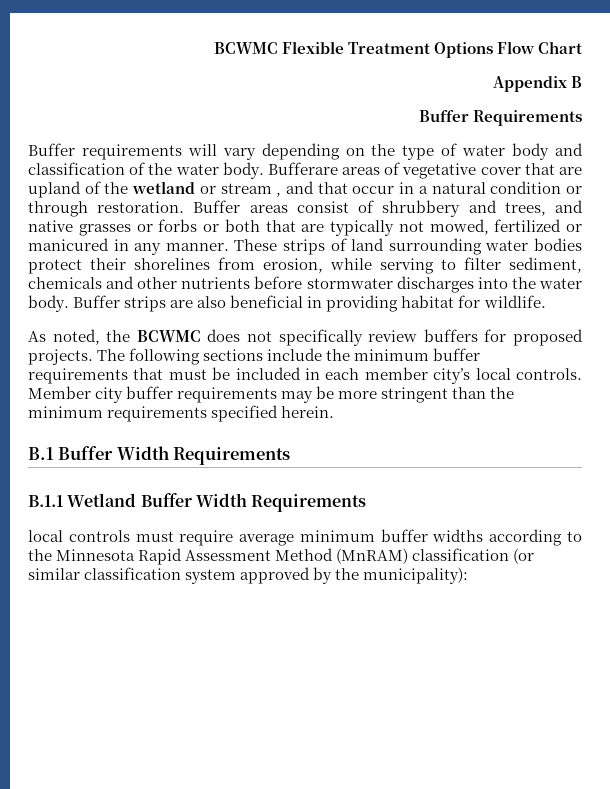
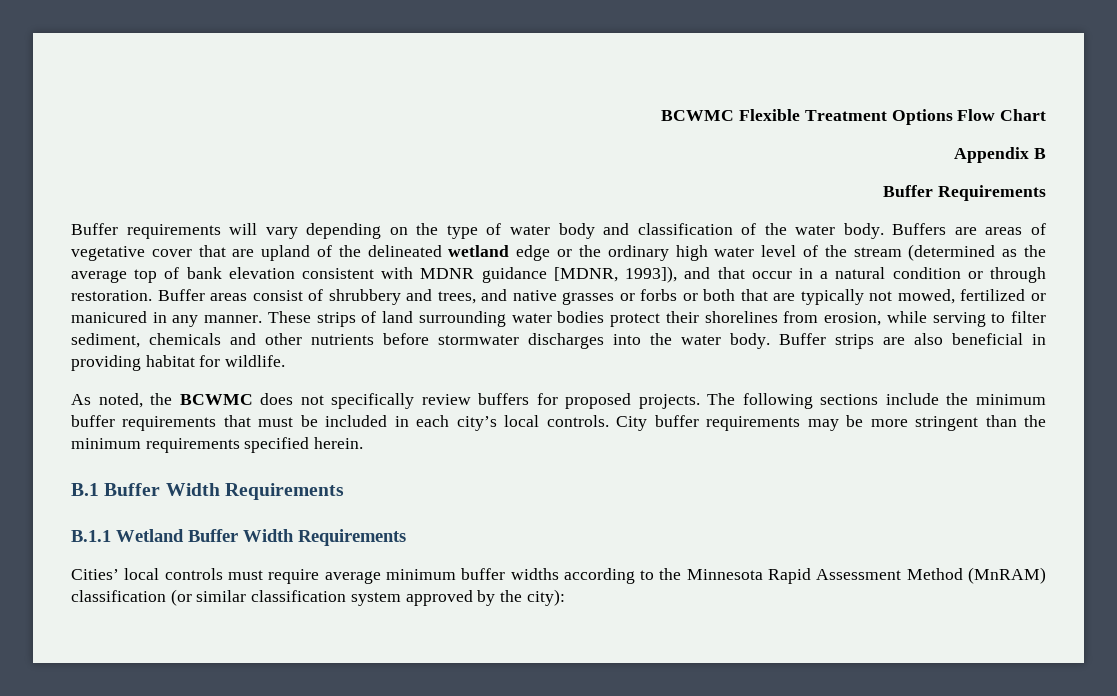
[267,162,338,175] Bufferare -> [892,223,977,235] Buffers are
[132,181,282,197] wetland or stream , -> [367,244,1047,261] [71,266,678,283] delineated wetland edge or the ordinary high water level of the stream (determined as the average top of bank elevation consistent with MDNR guidance [MDNR, 1993]),
[364,367,428,380] member -> (450, 421) none
[28,386,124,403] Member city -> [616,416,648,431] City
(367, 503) none -> [71,569,119,580] Cities’
[363,567,469,584] municipality): -> [526,589,565,606] city):

